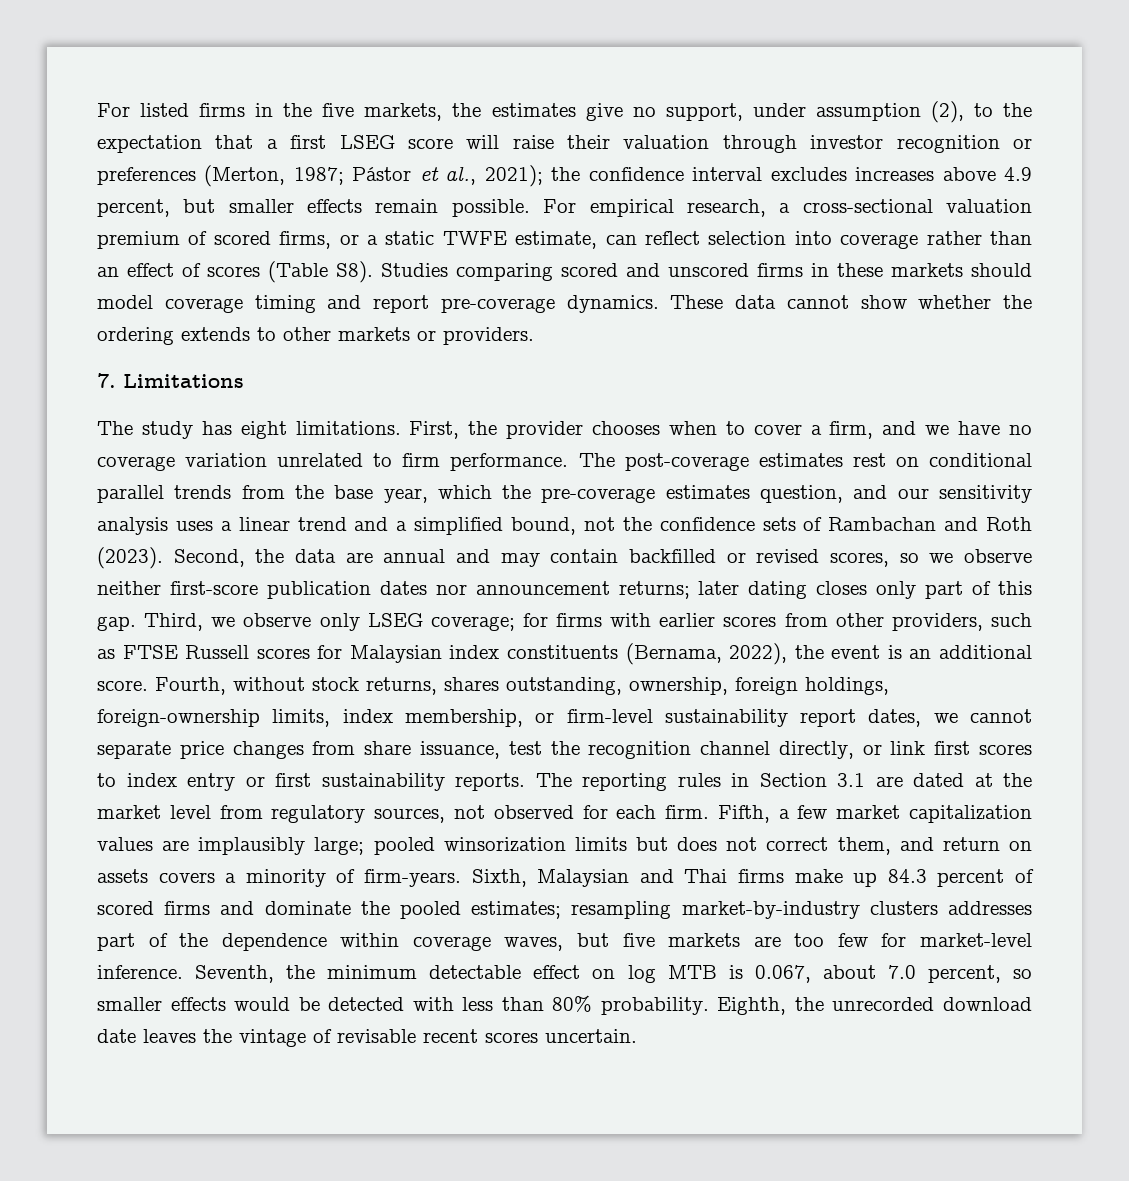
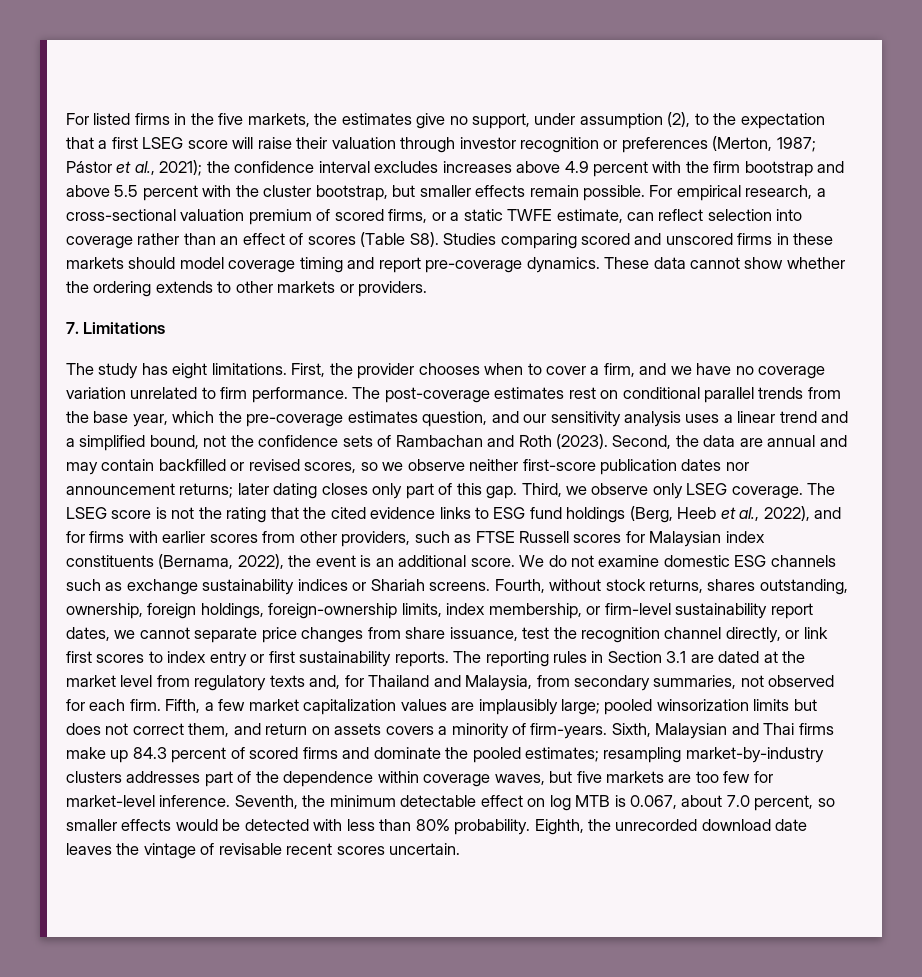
[97,199,170,217] percent, -> [593,161,845,177] [66,185,388,201] percent with the firm bootstrap and above 5.5 percent with the cluster bootstrap,
[430,616,515,631] coverage; -> [731,483,836,499] [66,506,842,523] coverage. The LSEG score is not the rating that the cited evidence links to ESG fund holdings (Berg, Heeb et al., 2022), and
(148, 685) none -> [519,555,836,567] [66,579,491,595] We do not examine domestic ESG channels such as exchange sustainability indices or Shariah screens.
[374,808,446,823] sources, -> [269,675,737,691] texts and, for Thailand and Malaysia, from secondary summaries,

